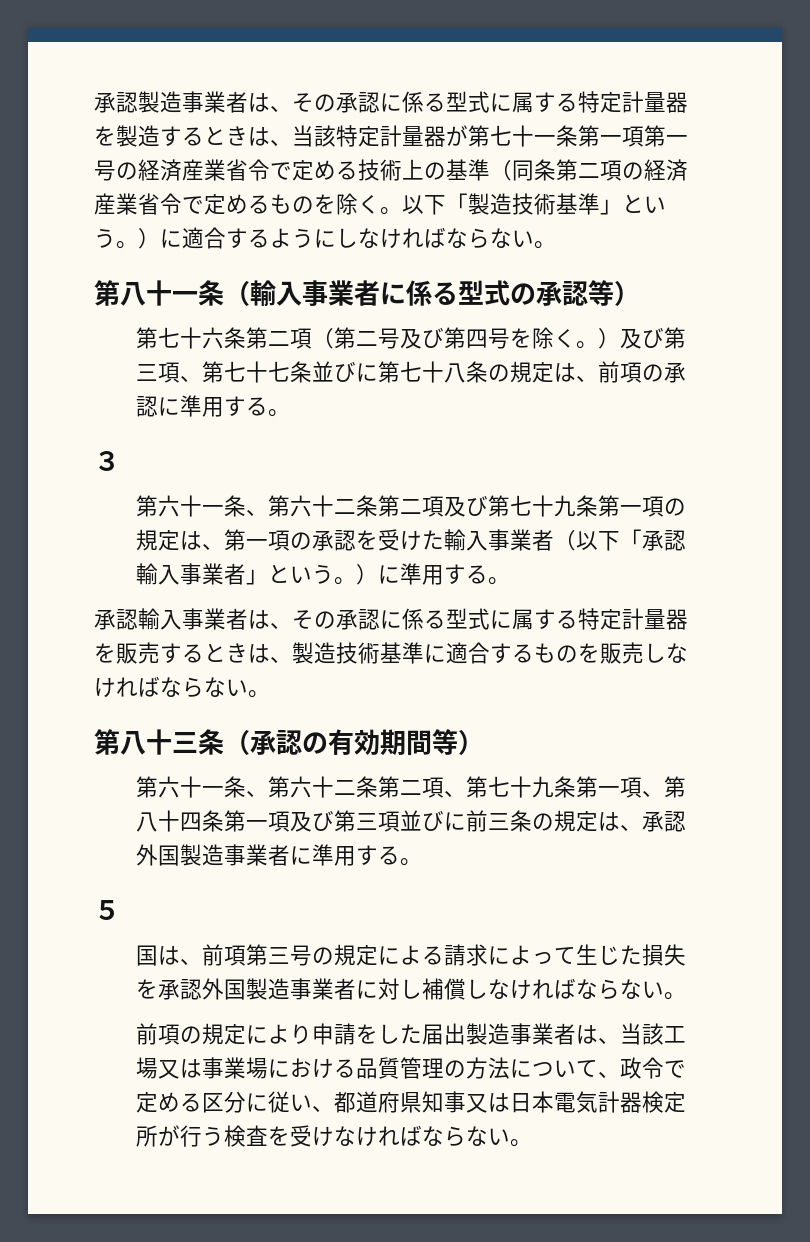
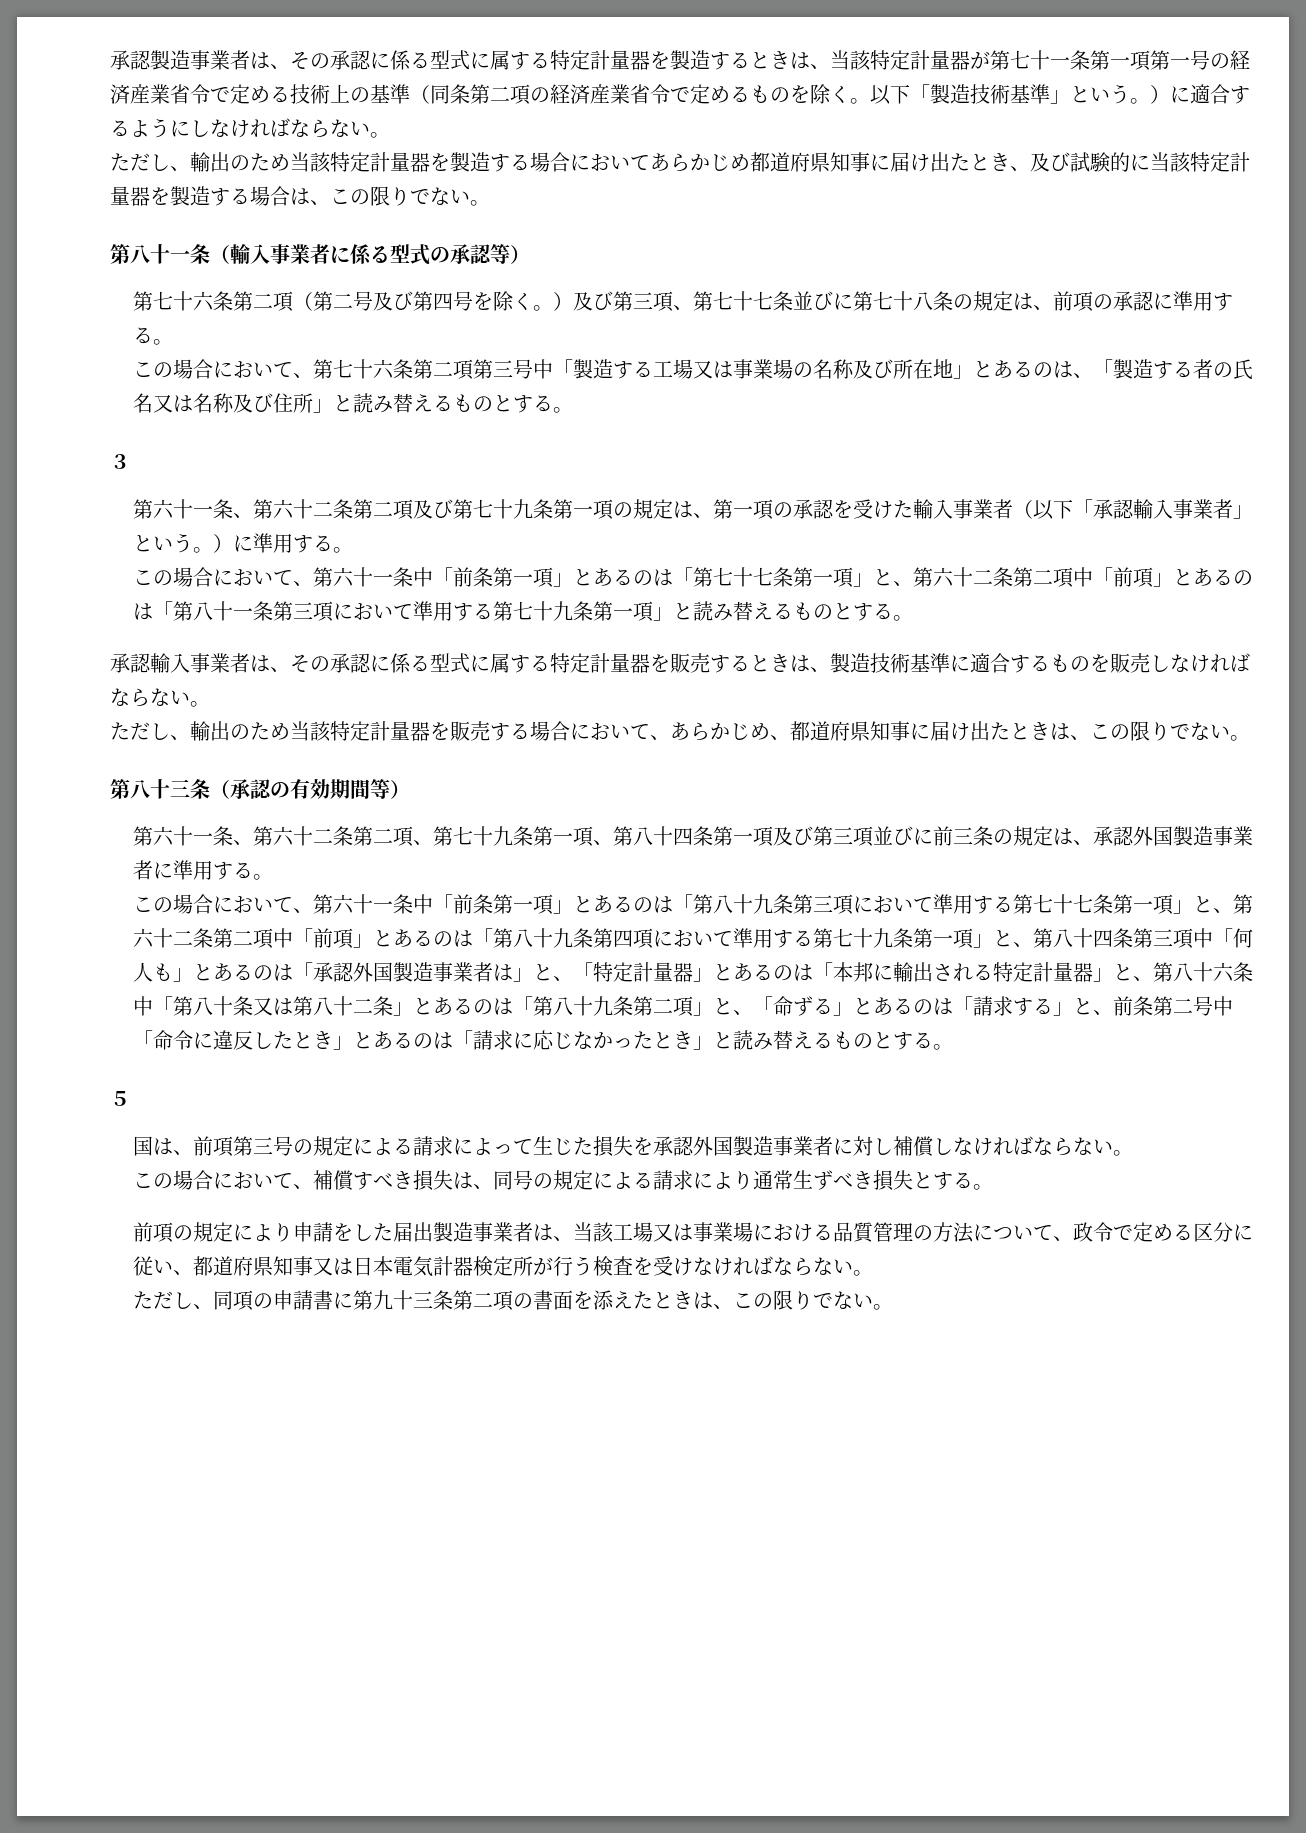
(556, 245) none -> [110,152,1250,173] [110,186,490,206] // ただし、輸出のため当該特定計量器を製造する場合においてあらかじめ都道府県知事に届け出たとき、及び試験的に当該特定計量器を製造する場合は、この限りでない。
(291, 413) none -> [132,359,1253,380] [132,393,573,413] // この場合において、第七十六条第二項第三号中「製造する工場又は事業場の名称及び所在地」とあるのは、「製造する者の氏名又は名称及び住所」と読み替えるものとする。
(511, 581) none -> [132,567,1253,588] [132,601,913,622] // この場合において、第六十一条中「前条第一項」とあるのは「第七十七条第一項」と、第六十二条第二項中「前項」とあるのは「第八十一条第三項において準用する第七十九条第一項」と読み替えるものとする。
(270, 694) none -> [110,721,1250,742] // ただし、輸出のため当該特定計量器を販売する場合において、あらかじめ、都道府県知事に届け出たときは、この限りでない。
(423, 862) none -> [132,894,1253,915] [132,928,1253,949] [132,962,1253,982] [132,996,1233,1017] [132,1030,953,1050] // この場合において、第六十一条中「前条第一項」とあるのは「第八十九条第三項において準用する第七十七条第一項」と、第六十二条第二項中「前項」とあるのは「第八十九条第四項において準用する第七十九条第一項」と、第八十四条第三項中「何人も」とあるのは「承認外国製造事業者は」と、「特定計量器」とあるのは「本邦に輸出される特定計量器」と、第八十六条中「第八十条又は第八十二条」とあるのは「第八十九条第二項」と、「命ずる」とあるのは「請求する」と、前条第二号中「命令に違反したとき」とあるのは「請求に応じなかったとき」と読み替えるものとする。
(687, 996) none -> [132,1170,993,1191] // この場合において、補償すべき損失は、同号の規定による請求により通常生ずべき損失とする。
(533, 1143) none -> [132,1290,893,1311] // ただし、同項の申請書に第九十三条第二項の書面を添えたときは、この限りでない。

